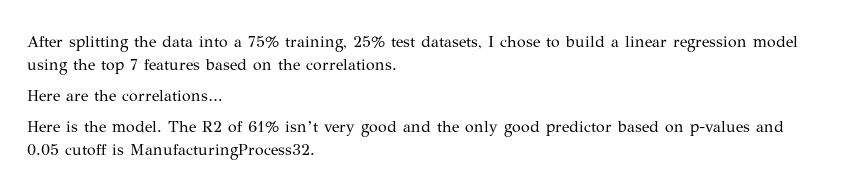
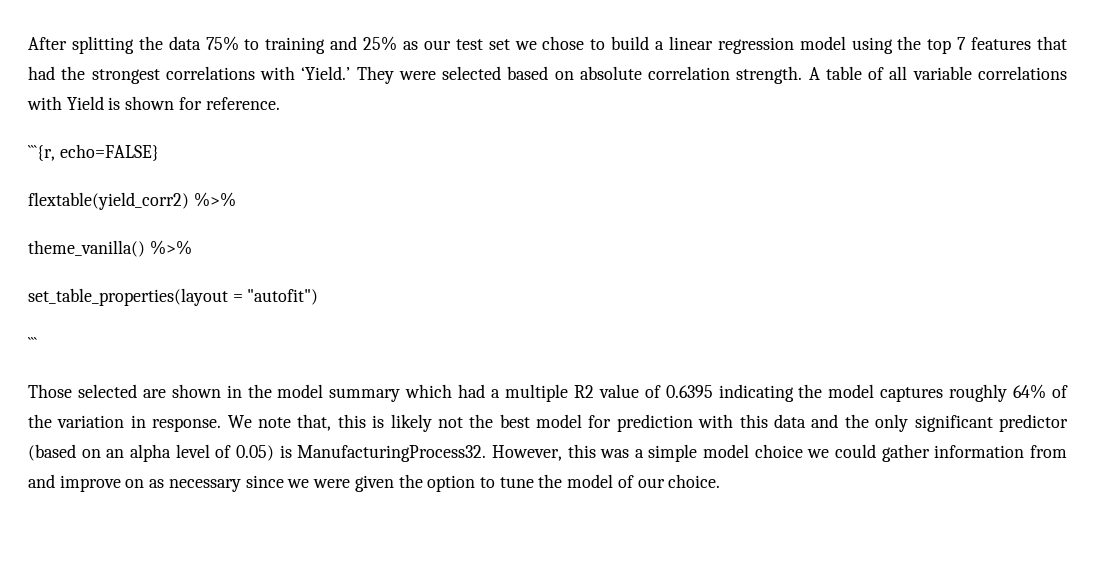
[199,36,494,52] into a 75% training, 25% test datasets, I -> [205,36,537,54] 75% to training and 25% as our test set we
[205,59,397,71] [27,90,222,102] [27,121,784,137] [27,144,315,160] based on the correlations. // Here are the correlations… // Here is the model. The R2 of 61% isn’t very good and the only good predictor based on p-values and 0.05 cutoff is ManufacturingProcess32. -> [1036,36,1067,50] [28,66,1068,84] [27,96,280,110] [28,144,159,161] [28,192,236,210] [28,240,192,257] [28,288,319,306] [28,337,37,350] [28,384,1068,402] [28,414,1069,432] [28,444,1067,462] [28,474,721,492] that had the strongest correlations with ‘Yield.’ They were selected based on absolute correlation strength. A table of all variable correlations with Yield is shown for reference. // ```{r, echo=FALSE} // flextable(yield_corr2) %>% // theme_vanilla() %>% // set_table_properties(layout = "autofit") // ``` // Those selected are shown in the model summary which had a multiple R2 value of 0.6395 indicating the model captures roughly 64% of the variation in response. We note that, this is likely not the best model for prediction with this data and the only significant predictor (based on an alpha level of 0.05) is ManufacturingProcess32. However, this was a simple model choice we could gather information from and improve on as necessary since we were given the option to tune the model of our choice.

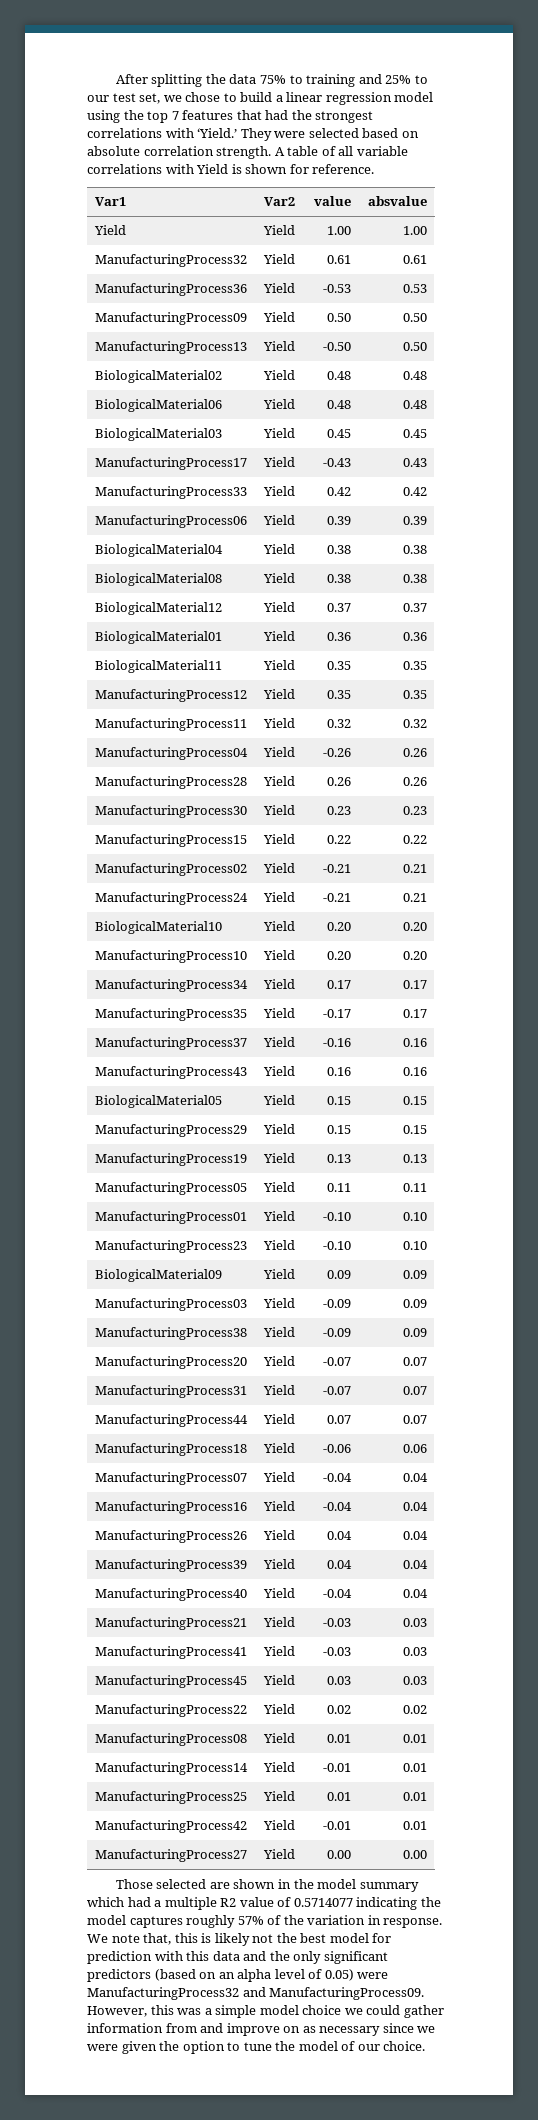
[402,41,418,50] as -> [414,75,428,84] to
[488,39,510,50] set -> [139,93,161,104] set,
[28,144,159,161] [28,192,236,210] [28,240,192,257] [28,288,319,306] [28,337,37,350] // ```{r, echo=FALSE} // flextable(yield_corr2) %>% // theme_vanilla() %>% // set_table_properties(layout = "autofit") // ``` -> [95,197,127,206] [264,197,296,206] [313,196,351,206] [367,196,427,206] [94,225,127,235] [263,225,296,235] [326,226,351,235] [402,226,427,235] [95,254,248,267] [263,254,296,264] [326,255,351,264] [402,255,427,264] [95,283,248,296] [263,283,296,293] [322,284,351,293] [402,284,427,293] [95,312,248,325] [263,312,296,322] [326,313,351,322] [402,313,427,322] [95,341,248,354] [263,341,296,351] [322,342,351,351] [402,342,427,351] [95,370,223,383] [263,370,296,380] [326,371,351,380] [402,371,427,380] [95,399,223,412] [263,399,296,409] [326,400,351,409] [402,400,427,409] [95,428,223,441] [263,428,296,438] [326,429,351,438] [402,429,427,438] [95,457,248,470] [263,457,296,467] [322,458,351,467] [402,458,427,467] [95,486,248,499] [263,486,296,496] [326,487,351,496] [402,487,427,496] [95,515,248,528] [263,515,296,525] [326,516,351,525] [402,516,427,525] [95,544,224,557] [263,544,296,554] [326,545,351,554] [402,545,427,554] [95,573,223,586] [263,573,296,583] [326,574,351,583] [402,574,427,583] [95,602,223,615] [263,602,296,612] [326,603,351,612] [402,603,427,612] [95,631,223,644] [263,631,296,641] [326,632,351,641] [402,632,427,641] [95,660,223,673] [263,660,296,670] [326,661,351,670] [402,661,427,670] [95,689,248,702] [263,689,296,699] [326,690,351,699] [402,690,427,699] [95,718,248,731] [263,718,296,728] [326,719,351,728] [402,719,427,728] [95,747,249,760] [263,747,296,757] [322,748,351,757] [402,748,427,757] [95,776,248,789] [263,776,296,786] [326,777,351,786] [402,777,427,786] [95,805,248,818] [263,805,296,815] [326,806,351,815] [402,806,427,815] [95,834,248,847] [263,834,296,844] [326,835,351,844] [402,835,427,844] [95,863,248,876] [263,863,296,873] [322,864,351,873] [402,864,427,873] [95,892,249,905] [263,892,296,902] [322,893,351,902] [402,893,427,902] [95,921,223,934] [263,921,296,931] [326,922,351,931] [402,922,427,931] [95,950,248,963] [263,950,296,960] [326,951,351,960] [402,951,427,960] [95,979,249,992] [263,979,296,989] [326,980,351,989] [402,980,427,989] [95,1008,248,1021] [263,1008,296,1018] [322,1009,351,1018] [402,1009,427,1018] [95,1037,248,1050] [263,1037,296,1047] [322,1038,351,1047] [402,1038,427,1047] [95,1066,248,1079] [263,1066,296,1076] [326,1067,351,1076] [402,1067,427,1076] [95,1095,223,1108] [263,1095,296,1105] [326,1096,351,1105] [402,1096,427,1105] [95,1124,248,1137] [263,1124,296,1134] [326,1125,351,1134] [402,1125,427,1134] [95,1153,248,1166] [263,1153,296,1163] [326,1154,351,1163] [402,1154,427,1163] [95,1182,248,1195] [263,1182,296,1192] [326,1183,351,1192] [402,1183,427,1192] [95,1211,248,1224] [263,1211,296,1221] [322,1212,351,1221] [402,1212,427,1221] [95,1240,248,1253] [263,1240,296,1250] [322,1241,351,1250] [402,1241,427,1250] [95,1269,223,1282] [263,1269,296,1279] [326,1270,351,1279] [402,1270,427,1279] [95,1298,248,1311] [263,1298,296,1308] [322,1299,351,1308] [402,1299,427,1308] [95,1327,248,1340] [263,1327,296,1337] [322,1328,351,1337] [402,1328,427,1337] [95,1356,248,1369] [263,1356,296,1366] [322,1357,351,1366] [402,1357,427,1366] [95,1385,248,1398] [263,1385,296,1395] [322,1386,351,1395] [402,1386,427,1395] [95,1414,249,1427] [263,1414,296,1424] [326,1415,351,1424] [402,1415,427,1424] [95,1443,248,1456] [263,1443,296,1453] [322,1444,351,1453] [402,1444,427,1453] [95,1472,248,1485] [263,1472,296,1482] [322,1473,352,1482] [402,1473,428,1482] [95,1501,248,1514] [263,1501,296,1511] [322,1502,352,1511] [402,1502,428,1511] [95,1530,248,1543] [263,1530,296,1540] [326,1531,352,1540] [402,1531,428,1540] [95,1559,248,1572] [263,1559,296,1569] [326,1560,352,1569] [402,1560,428,1569] [95,1588,248,1601] [263,1588,296,1598] [322,1589,352,1598] [402,1589,428,1598] [95,1617,248,1630] [263,1617,296,1627] [322,1618,351,1627] [402,1618,427,1627] [95,1646,248,1659] [263,1646,296,1656] [322,1647,351,1656] [402,1647,427,1656] [95,1675,248,1688] [263,1675,296,1685] [326,1676,351,1685] [402,1676,427,1685] [95,1704,248,1717] [263,1704,296,1714] [326,1705,351,1714] [402,1705,427,1714] [95,1733,248,1746] [263,1733,296,1743] [326,1734,351,1743] [402,1734,427,1743] [95,1762,249,1775] [263,1762,296,1772] [322,1763,351,1772] [402,1763,427,1772] [95,1791,248,1804] [263,1791,296,1801] [326,1792,351,1801] [402,1792,427,1801] [95,1820,248,1833] [263,1820,296,1830] [322,1821,351,1830] [402,1821,427,1830] [95,1849,248,1862] [263,1849,296,1859] [326,1850,351,1859] [402,1850,427,1859] // Var1 | Var2 | value | absvalue // Yield | Yield | 1.00 | 1.00 // ManufacturingProcess32 | Yield | 0.61 | 0.61 // ManufacturingProcess36 | Yield | -0.53 | 0.53 // ManufacturingProcess09 | Yield | 0.50 | 0.50 // ManufacturingProcess13 | Yield | -0.50 | 0.50 // BiologicalMaterial02 | Yield | 0.48 | 0.48 // BiologicalMaterial06 | Yield | 0.48 | 0.48 // BiologicalMaterial03 | Yield | 0.45 | 0.45 // ManufacturingProcess17 | Yield | -0.43 | 0.43 // ManufacturingProcess33 | Yield | 0.42 | 0.42 // ManufacturingProcess06 | Yield | 0.39 | 0.39 // BiologicalMaterial04 | Yield | 0.38 | 0.38 // BiologicalMaterial08 | Yield | 0.38 | 0.38 // BiologicalMaterial12 | Yield | 0.37 | 0.37 // BiologicalMaterial01 | Yield | 0.36 | 0.36 // BiologicalMaterial11 | Yield | 0.35 | 0.35 // ManufacturingProcess12 | Yield | 0.35 | 0.35 // ManufacturingProcess11 | Yield | 0.32 | 0.32 // ManufacturingProcess04 | Yield | -0.26 | 0.26 // ManufacturingProcess28 | Yield | 0.26 | 0.26 // ManufacturingProcess30 | Yield | 0.23 | 0.23 // ManufacturingProcess15 | Yield | 0.22 | 0.22 // ManufacturingProcess02 | Yield | -0.21 | 0.21 // ManufacturingProcess24 | Yield | -0.21 | 0.21 // BiologicalMaterial10 | Yield | 0.20 | 0.20 // ManufacturingProcess10 | Yield | 0.20 | 0.20 // ManufacturingProcess34 | Yield | 0.17 | 0.17 // ManufacturingProcess35 | Yield | -0.17 | 0.17 // ManufacturingProcess37 | Yield | -0.16 | 0.16 // ManufacturingProcess43 | Yield | 0.16 | 0.16 // BiologicalMaterial05 | Yield | 0.15 | 0.15 // ManufacturingProcess29 | Yield | 0.15 | 0.15 // ManufacturingProcess19 | Yield | 0.13 | 0.13 // ManufacturingProcess05 | Yield | 0.11 | 0.11 // ManufacturingProcess01 | Yield | -0.10 | 0.10 // ManufacturingProcess23 | Yield | -0.10 | 0.10 // BiologicalMaterial09 | Yield | 0.09 | 0.09 // ManufacturingProcess03 | Yield | -0.09 | 0.09 // ManufacturingProcess38 | Yield | -0.09 | 0.09 // ManufacturingProcess20 | Yield | -0.07 | 0.07 // ManufacturingProcess31 | Yield | -0.07 | 0.07 // ManufacturingProcess44 | Yield | 0.07 | 0.07 // ManufacturingProcess18 | Yield | -0.06 | 0.06 // ManufacturingProcess07 | Yield | -0.04 | 0.04 // ManufacturingProcess16 | Yield | -0.04 | 0.04 // ManufacturingProcess26 | Yield | 0.04 | 0.04 // ManufacturingProcess39 | Yield | 0.04 | 0.04 // ManufacturingProcess40 | Yield | -0.04 | 0.04 // ManufacturingProcess21 | Yield | -0.03 | 0.03 // ManufacturingProcess41 | Yield | -0.03 | 0.03 // ManufacturingProcess45 | Yield | 0.03 | 0.03 // ManufacturingProcess22 | Yield | 0.02 | 0.02 // ManufacturingProcess08 | Yield | 0.01 | 0.01 // ManufacturingProcess14 | Yield | -0.01 | 0.01 // ManufacturingProcess25 | Yield | 0.01 | 0.01 // ManufacturingProcess42 | Yield | -0.01 | 0.01 // ManufacturingProcess27 | Yield | 0.00 | 0.00
[665,385,713,398] 0.6395 -> [293,1898,353,1907] 0.5714077
[1013,384,1047,399] 64% -> [237,1916,264,1925] 57%
[999,414,1069,432] predictor -> [87,1969,151,1982] predictors
[279,445,487,462] is ManufacturingProcess32. -> [357,1972,389,1979] [87,1987,425,2000] were ManufacturingProcess32 and ManufacturingProcess09.

